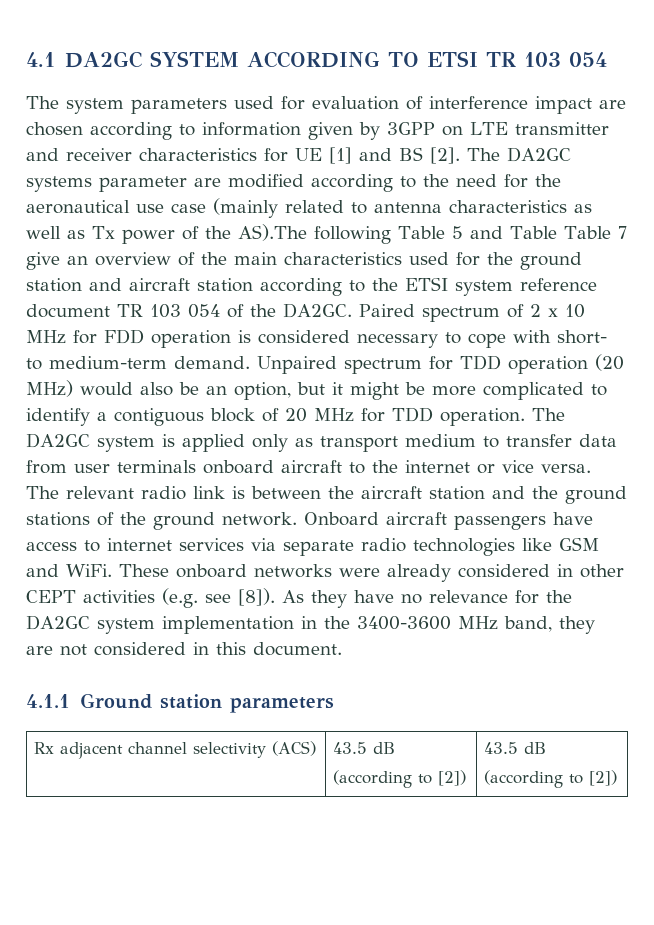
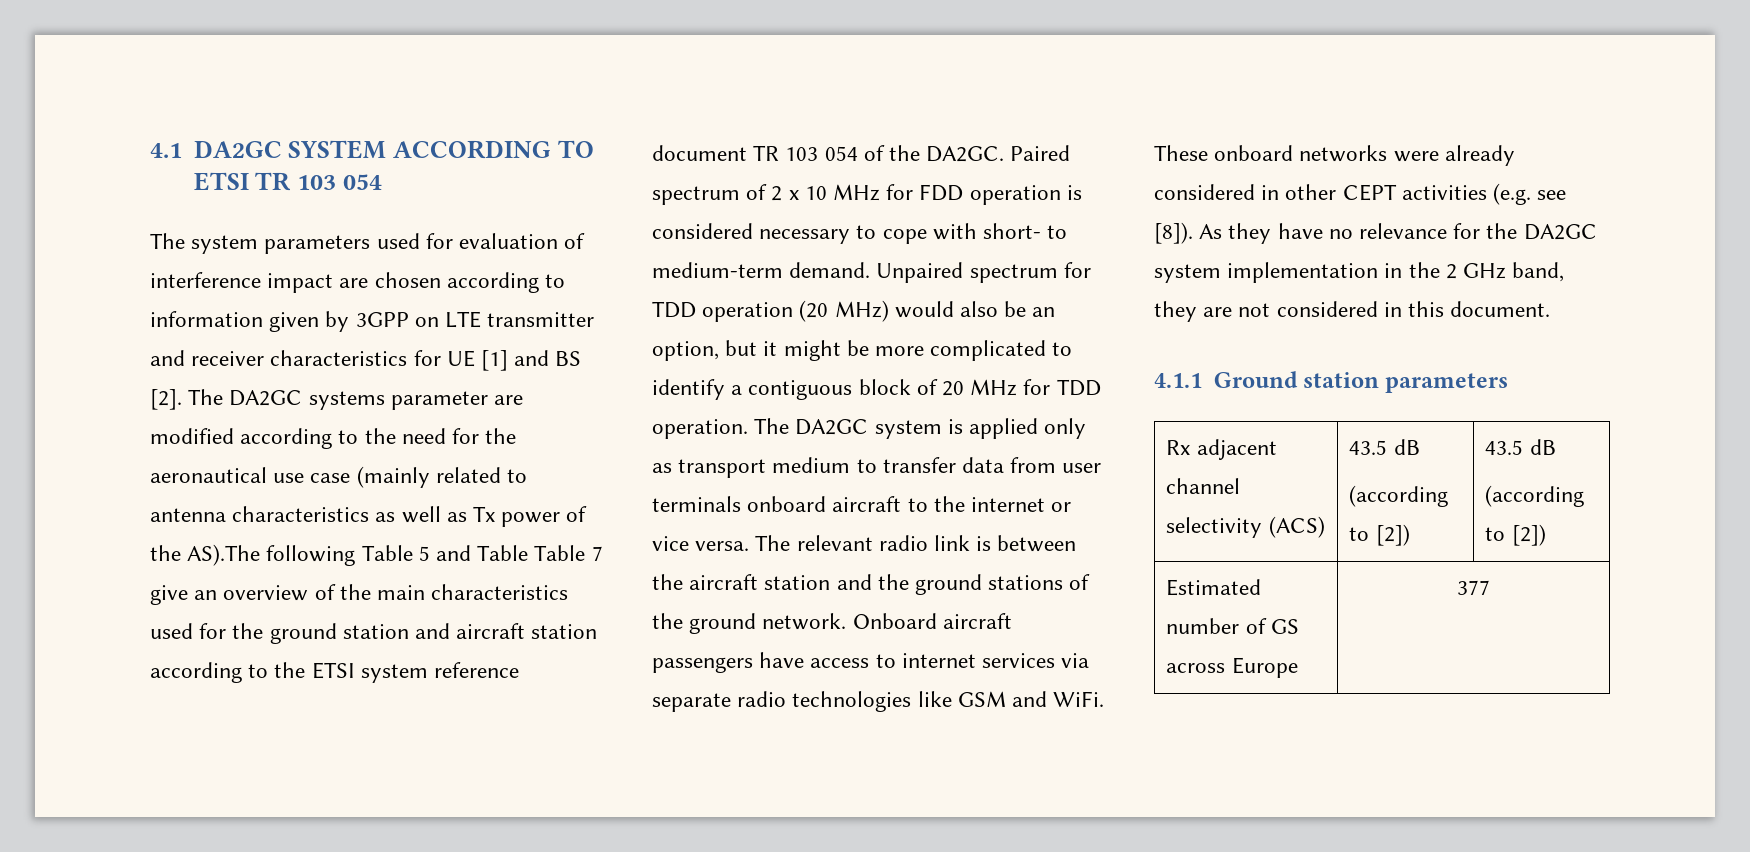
[357,616,498,630] 3400-3600 MHz -> [1445,263,1507,279] 2 GHz
(618, 778) none -> [1166,579,1262,596] [1166,618,1299,634] [1166,657,1298,678] [1457,580,1490,595] // Estimated number of GS across Europe | 377

